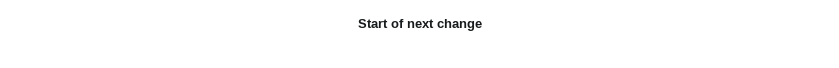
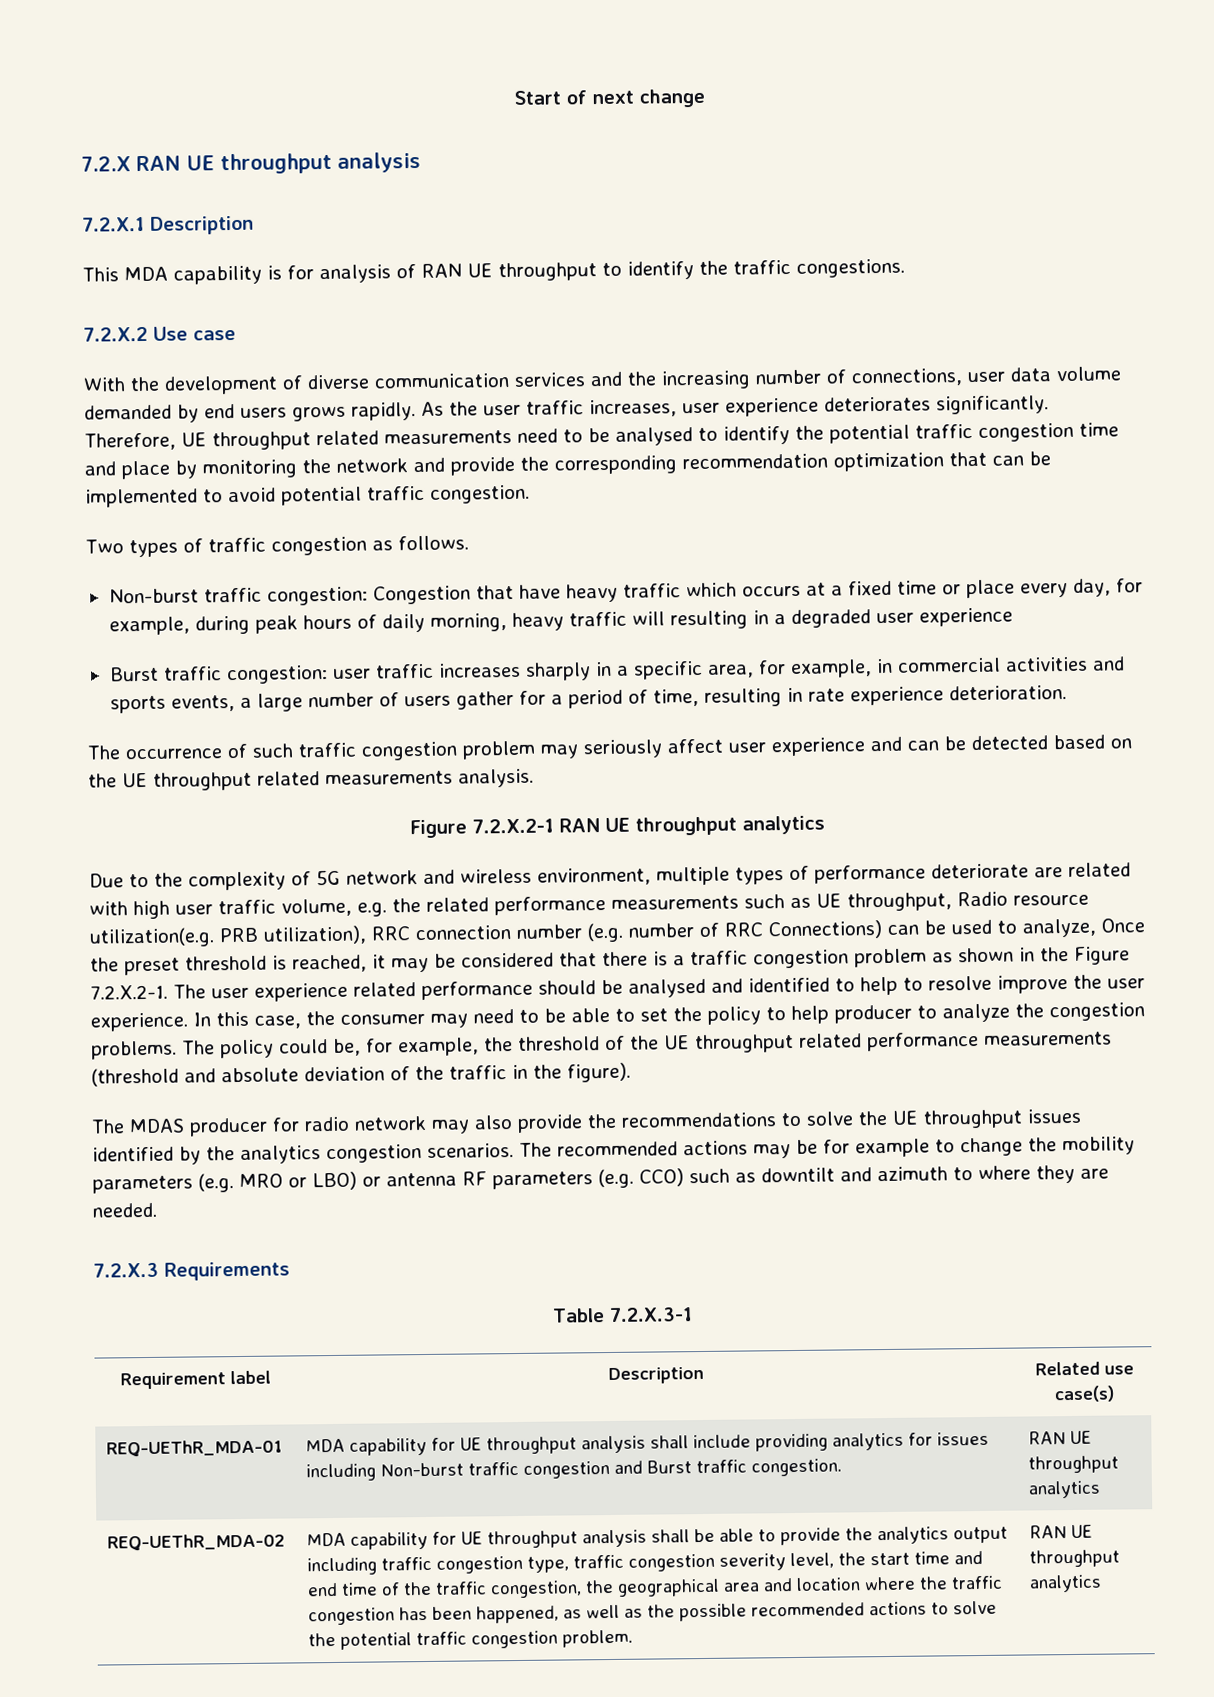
(482, 25) none -> [81,151,421,175] [82,215,254,235] [82,258,905,285] [83,326,236,342] [83,366,1121,395] [84,395,1049,423] [84,422,1119,451] [84,451,1051,480] [85,484,530,508] [85,535,469,558] [108,578,1143,606] [108,607,1013,636] [109,656,1125,685] [109,685,1067,714] [87,734,1132,761] [88,768,534,791] [409,815,825,839] [89,862,1131,891] [89,891,1089,920] [89,918,1145,948] [90,946,1130,976] [90,974,1145,1002] [90,1002,1145,1032] [91,1031,1112,1060] [91,1062,631,1087] [91,1108,1081,1137] [92,1136,1135,1165] [92,1164,1109,1194] [92,1202,157,1218] [93,1261,290,1281] [552,1307,693,1323] [119,1370,271,1390] [608,1366,704,1385] [1034,1361,1134,1376] [1054,1385,1115,1403] [106,1439,284,1458] [306,1431,990,1456] [306,1458,843,1482] [1028,1430,1093,1445] [1028,1455,1120,1474] [1028,1480,1102,1499] [107,1533,286,1552] [307,1526,1009,1550] [307,1550,984,1576] [307,1575,1004,1599] [308,1600,998,1626] [308,1629,634,1650] [1029,1524,1094,1539] [1029,1549,1121,1568] [1029,1574,1103,1593] // 7.2.X RAN UE throughput analysis // 7.2.X.1 Description // This MDA capability is for analysis of RAN UE throughput to identify the traffic congestions. // 7.2.X.2 Use case // With the development of diverse communication services and the increasing number of connections, user data volume demanded by end users grows rapidly. As the user traffic increases, user experience deteriorates significantly. Therefore, UE throughput related measurements need to be analysed to identify the potential traffic congestion time and place by monitoring the network and provide the corresponding recommendation optimization that can be implemented to avoid potential traffic congestion. // Two types of traffic congestion as follows. // Non-burst traffic congestion: Congestion that have heavy traffic which occurs at a fixed time or place every day, for example, during peak hours of daily morning, heavy traffic will resulting in a degraded user experience // Burst traffic congestion: user traffic increases sharply in a specific area, for example, in commercial activities and sports events, a large number of users gather for a period of time, resulting in rate experience deterioration. // The occurrence of such traffic congestion problem may seriously affect user experience and can be detected based on the UE throughput related measurements analysis. // Figure 7.2.X.2-1 RAN UE throughput analytics // Due to the complexity of 5G network and wireless environment, multiple types of performance deteriorate are related with high user traffic volume, e.g. the related performance measurements such as UE throughput, Radio resource utilization(e.g. PRB utilization), RRC connection number (e.g. number of RRC Connections) can be used to analyze, Once the preset threshold is reached, it may be considered that there is a traffic congestion problem as shown in the Figure 7.2.X.2-1. The user experience related performance should be analysed and identified to help to resolve improve the user experience. In this case, the consumer may need to be able to set the policy to help producer to analyze the congestion problems. The policy could be, for example, the threshold of the UE throughput related performance measurements (threshold and absolute deviation of the traffic in the figure). // The MDAS producer for radio network may also provide the recommendations to solve the UE throughput issues identified by the analytics congestion scenarios. The recommended actions may be for example to change the mobility parameters (e.g. MRO or LBO) or antenna RF parameters (e.g. CCO) such as downtilt and azimuth to where they are needed. // 7.2.X.3 Requirements // Table 7.2.X.3-1 // Requirement label | Description | Related use case(s) // REQ-UEThR_MDA-01 | MDA capability for UE throughput analysis shall include providing analytics for issues including Non-burst traffic congestion and Burst traffic congestion. | RAN UE throughput analytics // REQ-UEThR_MDA-02 | MDA capability for UE throughput analysis shall be able to provide the analytics output including traffic congestion type, traffic congestion severity level, the start time and end time of the traffic congestion, the geographical area and location where the traffic congestion has been happened, as well as the possible recommended actions to solve the potential traffic congestion problem. | RAN UE throughput analytics

